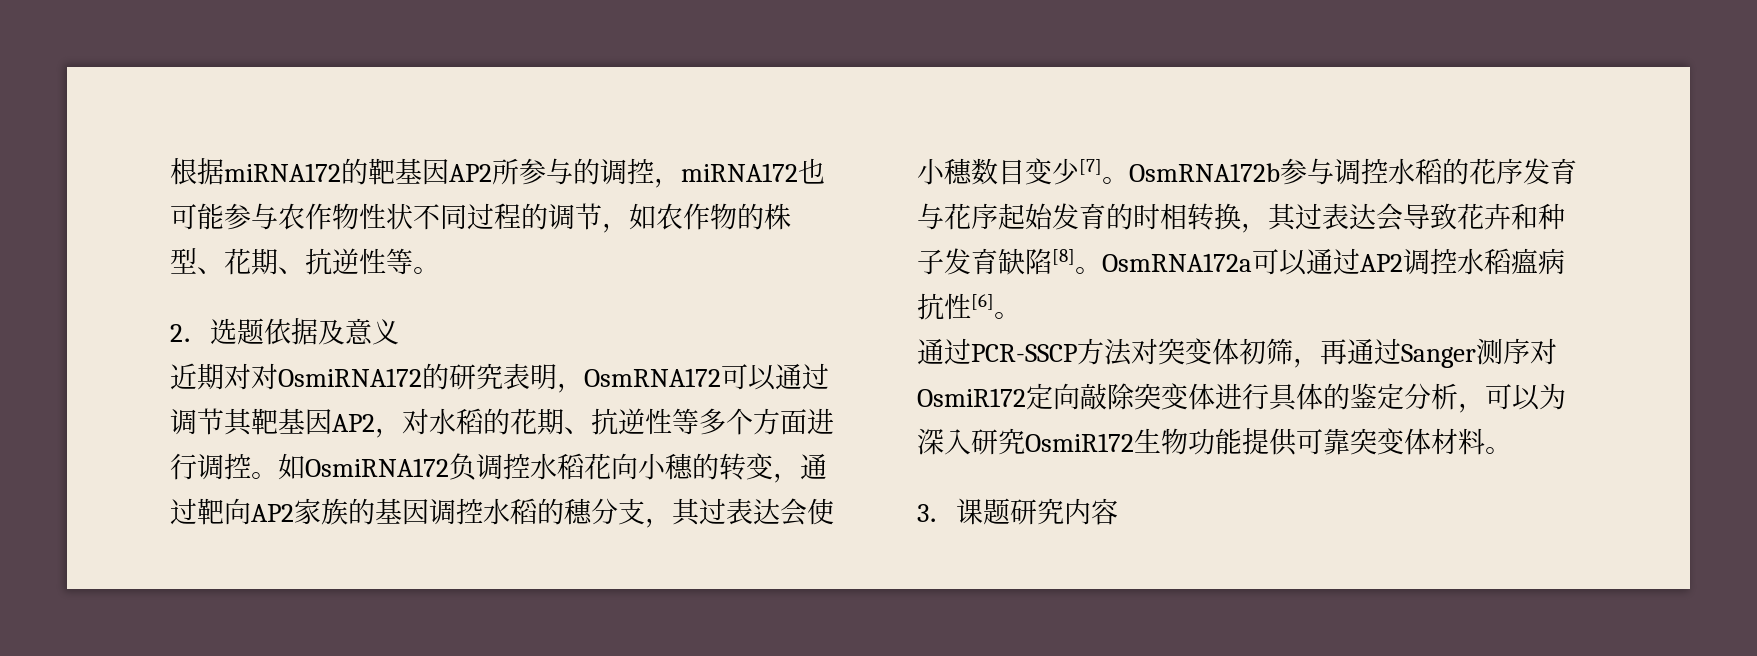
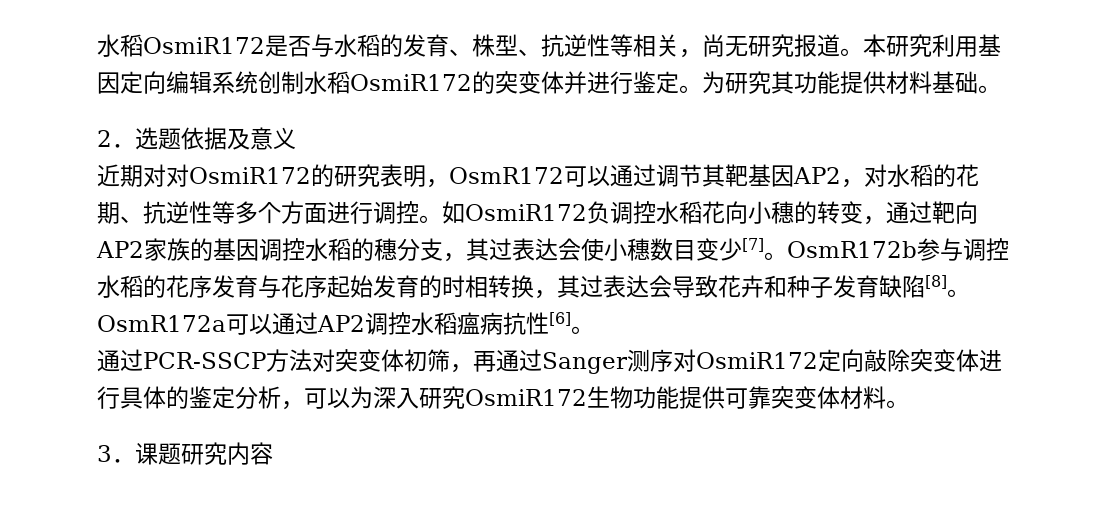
[170,158,825,188] [170,203,791,233] [170,248,413,275] 根据miRNA172的靶基因AP2所参与的调控，miRNA172也可能参与农作物性状不同过程的调节，如农作物的株型、花期、抗逆性等 -> [97,34,1001,58] [97,71,978,94] 水稻OsmiR172是否与水稻的发育、株型、抗逆性等相关，尚无研究报道。本研究利用基因定向编辑系统创制水稻OsmiR172的突变体并进行鉴定。为研究其功能提供材料基础
[278,368,422,387] OsmiRNA172 -> [189,167,311,184] OsmiR172
[584,368,721,387] OsmRNA172 -> [449,167,564,184] OsmR172
[305,458,449,477] OsmiRNA172 -> [465,204,587,221] OsmiR172
[1129,163,1280,182] OsmRNA172b -> [787,241,917,258] OsmR172b
[1102,253,1252,272] OsmRNA172a -> [97,315,226,332] OsmR172a

